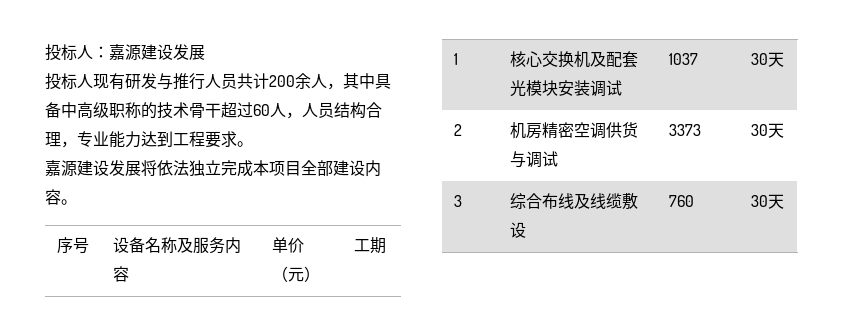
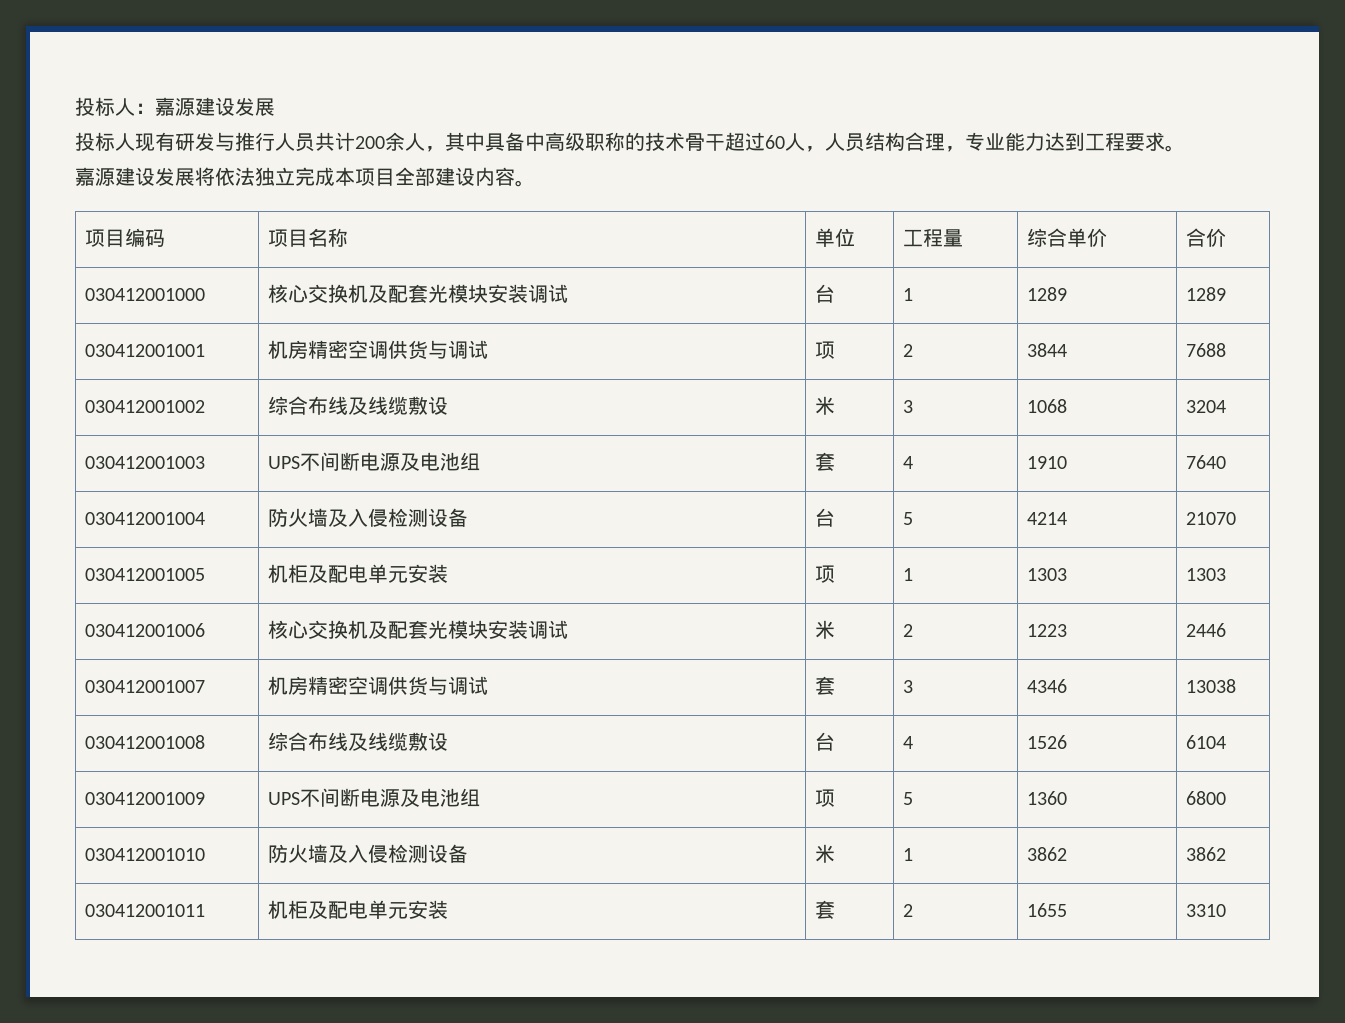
[57,237,90,254] [113,237,146,253] 序号 | 设备 -> [84,228,165,247] [267,229,308,247] 项目编码 | 项目
[177,237,242,254] [113,266,130,282] [272,237,305,253] [272,266,321,282] [354,237,387,254] [454,53,459,65] [510,51,639,68] [510,80,623,97] [669,53,699,65] [751,52,785,67] [454,124,463,136] [510,122,639,139] [510,151,559,168] [669,124,702,136] [751,123,785,138] [454,195,463,207] [510,192,639,210] [510,222,527,238] [669,195,695,207] [751,194,785,209] 及服务内容 | 单价（元） | 工期 // 1 | 核心交换机及配套光模块安装调试 | 1037 | 30天 // 2 | 机房精密空调供货与调试 | 3373 | 30天 // 3 | 综合布线及线缆敷设 | 760 | 30天 -> [814,228,855,247] [902,228,963,247] [1026,228,1107,247] [1185,228,1226,247] [84,288,205,301] [267,284,568,303] [814,284,835,303] [902,288,913,301] [1026,287,1067,301] [1185,287,1226,301] [84,344,205,357] [267,340,488,360] [814,341,835,359] [902,344,913,357] [1026,343,1067,357] [1185,343,1226,357] [84,400,205,413] [267,396,448,415] [814,396,835,415] [902,400,913,413] [1026,399,1067,413] [1185,400,1226,413] [84,456,205,469] [267,452,480,471] [814,452,835,471] [902,456,913,469] [1026,456,1067,469] [1185,455,1226,469] [84,512,205,525] [267,508,468,527] [814,508,835,527] [902,512,913,525] [1026,512,1067,525] [1185,512,1236,525] [84,568,205,581] [267,564,448,583] [814,565,835,583] [902,568,913,581] [1026,568,1067,581] [1185,568,1226,581] [84,623,205,637] [267,620,568,639] [814,620,835,639] [902,624,913,637] [1026,624,1067,637] [1185,623,1226,637] [84,680,205,693] [267,676,488,696] [814,676,835,695] [902,680,913,693] [1026,679,1067,693] [1185,679,1236,693] [84,735,205,749] [267,732,448,751] [814,732,835,751] [902,736,913,749] [1026,735,1067,749] [1185,735,1226,749] [84,792,205,805] [267,788,480,807] [814,789,835,807] [902,792,913,805] [1026,791,1067,805] [1185,791,1226,805] [84,848,205,861] [267,844,468,863] [814,844,835,863] [902,848,913,861] [1026,847,1067,861] [1185,847,1226,861] [84,904,205,917] [267,900,448,919] [814,900,835,919] [902,904,913,917] [1026,903,1067,917] [1185,904,1226,917] | 单位 | 工程量 | 综合单价 | 合价 // 030412001000 | 核心交换机及配套光模块安装调试 | 台 | 1 | 1289 | 1289 // 030412001001 | 机房精密空调供货与调试 | 项 | 2 | 3844 | 7688 // 030412001002 | 综合布线及线缆敷设 | 米 | 3 | 1068 | 3204 // 030412001003 | UPS不间断电源及电池组 | 套 | 4 | 1910 | 7640 // 030412001004 | 防火墙及入侵检测设备 | 台 | 5 | 4214 | 21070 // 030412001005 | 机柜及配电单元安装 | 项 | 1 | 1303 | 1303 // 030412001006 | 核心交换机及配套光模块安装调试 | 米 | 2 | 1223 | 2446 // 030412001007 | 机房精密空调供货与调试 | 套 | 3 | 4346 | 13038 // 030412001008 | 综合布线及线缆敷设 | 台 | 4 | 1526 | 6104 // 030412001009 | UPS不间断电源及电池组 | 项 | 5 | 1360 | 6800 // 030412001010 | 防火墙及入侵检测设备 | 米 | 1 | 3862 | 3862 // 030412001011 | 机柜及配电单元安装 | 套 | 2 | 1655 | 3310

